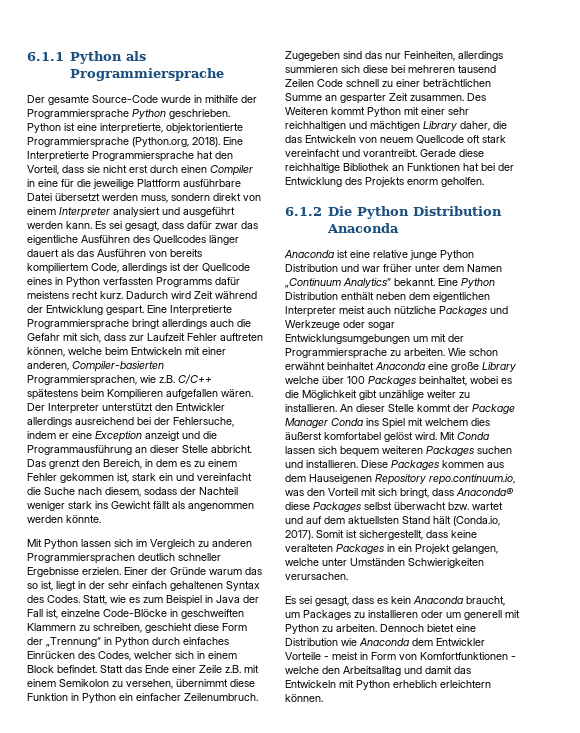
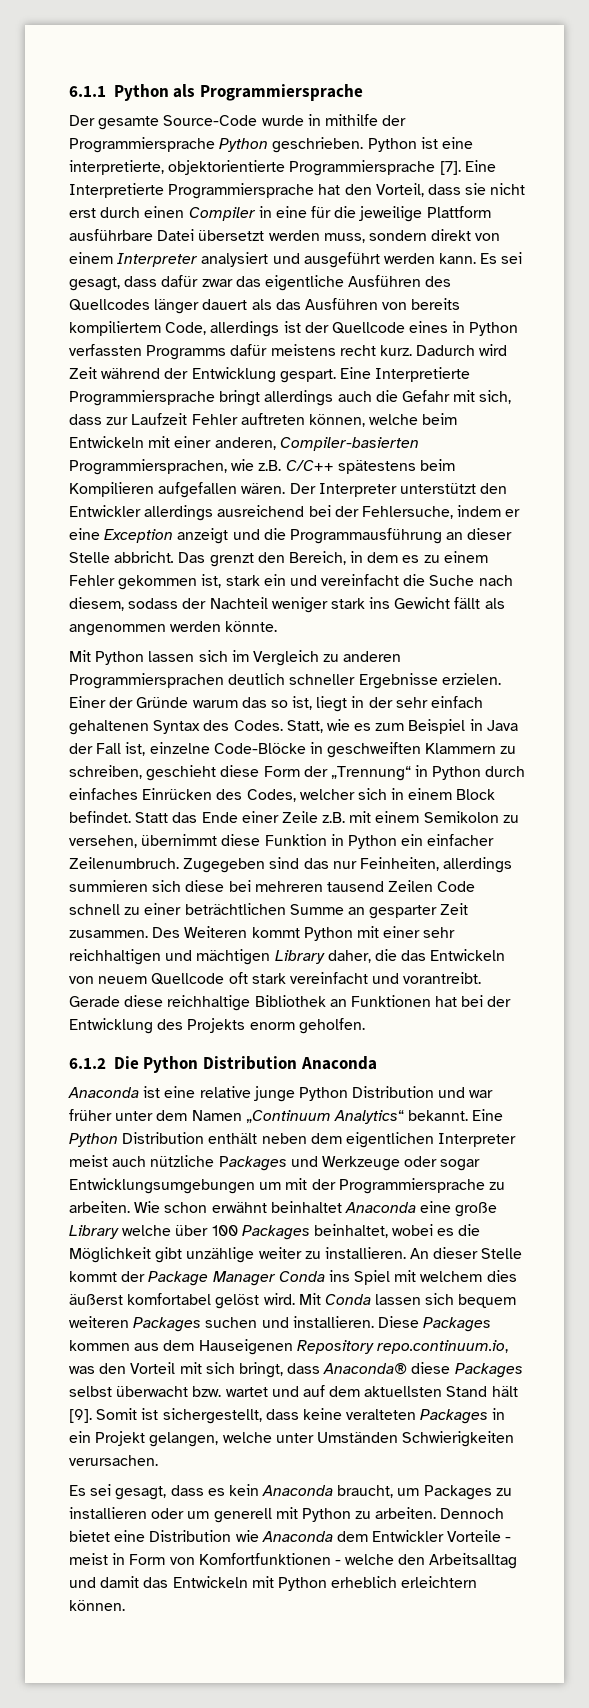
[132,137,220,147] (Python.org, 2018). -> [439,161,461,175] [7].
[453,516,500,526] [285,530,313,540] (Conda.io, 2017). -> [69,1409,92,1423] [9].

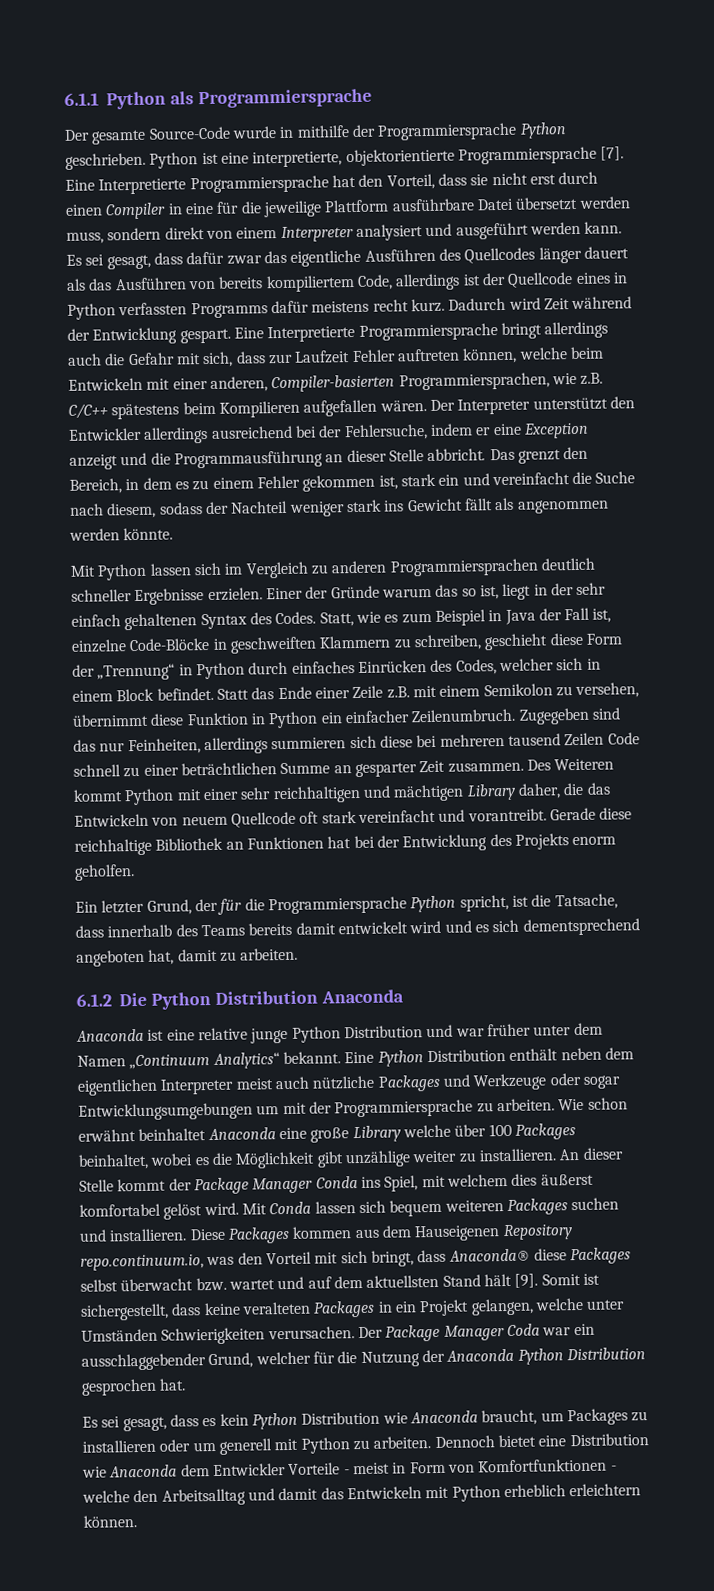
(365, 1026) none -> [75,893,618,915] [75,918,640,938] [76,947,299,967] // Ein letzter Grund, der für die Programmiersprache Python spricht, ist die Tatsache, dass innerhalb des Teams bereits damit entwickelt wird und es sich dementsprechend angeboten hat, damit zu arbeiten.
[354,1270,391,1285] Spiel -> [384,1175,419,1192] Spiel,
(158, 1460) none -> [357,1323,595,1342] [81,1347,646,1371] [81,1378,187,1396] Der Package Manager Coda war ein ausschlaggebender Grund, welcher für die Nutzung der Anaconda Python Distribution gesprochen hat.
(259, 1490) none -> [251,1411,408,1430] Python Distribution wie

